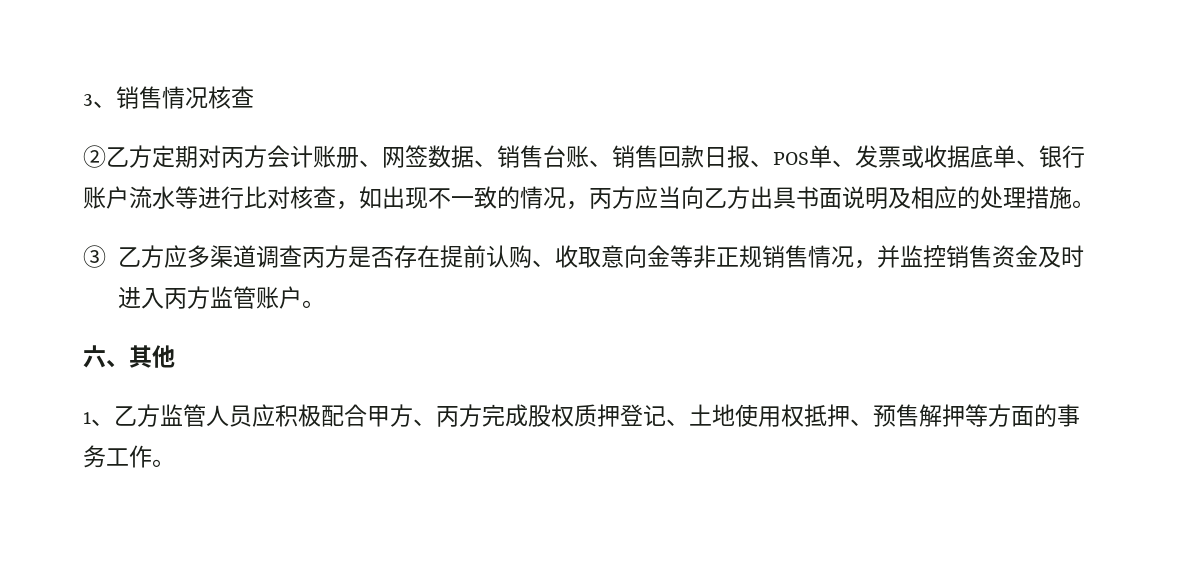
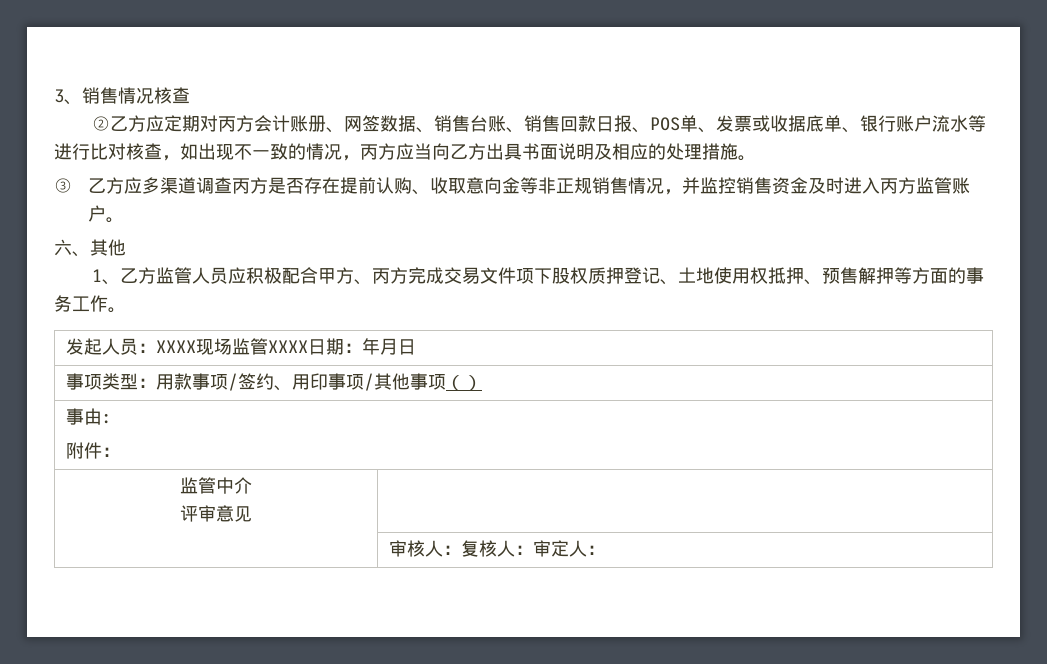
(152, 156) none -> [146,115,165,132] 应
(528, 415) none -> [444,267,553,284] 交易文件项下
(175, 463) none -> [65,338,416,355] [65,373,482,391] [65,408,112,425] [65,442,120,459] [180,477,252,494] [180,505,252,522] [388,540,605,557] // 发起人员：XXXX现场监管XXXX日期：年月日 // 事项类型：用款事项/签约、用印事项/其他事项（） // 事由: // 附件： // 监管中介 // 评审意见 | // | 审核人：复核人：审定人：

